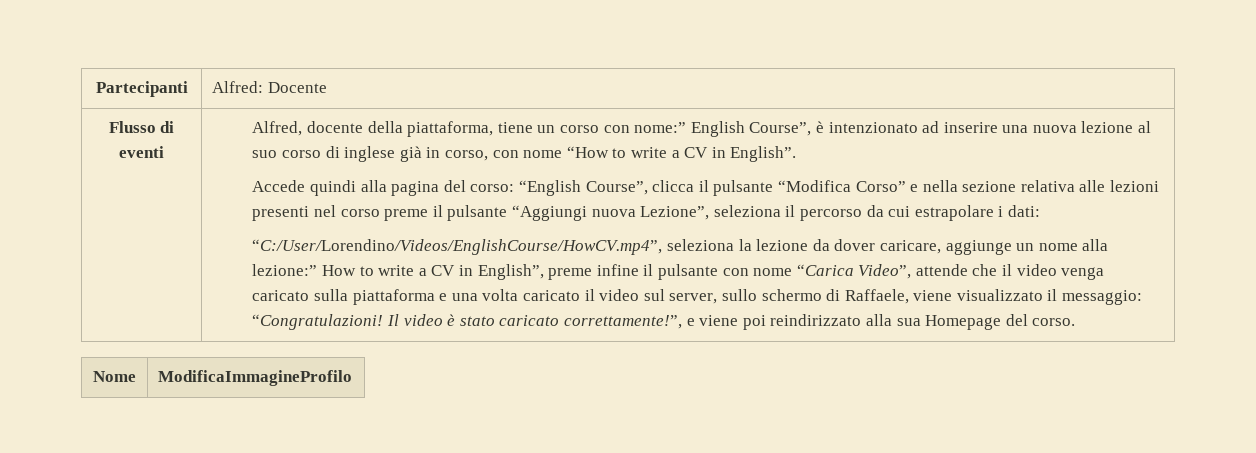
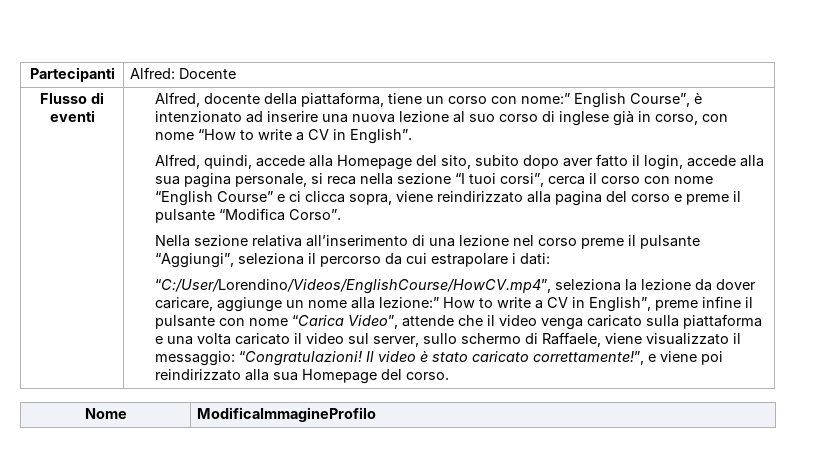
[252,180,1160,196] [252,206,310,221] Accede quindi alla pagina del corso: “English Course”, clicca il pulsante “Modifica Corso” e nella sezione relativa alle lezioni presenti -> [154,154,764,170] [154,173,713,188] [154,191,741,206] [154,208,341,223] [154,235,509,247] Alfred, quindi, accede alla Homepage del sito, subito dopo aver fatto il login, accede alla sua pagina personale, si reca nella sezione “I tuoi corsi”, cerca il corso con nome “English Course” e ci clicca sopra, viene reindirizzato alla pagina del corso e preme il pulsante “Modifica Corso”. // Nella sezione relativa all’inserimento di una lezione
[511,205,710,221] “Aggiungi nuova Lezione”, -> [154,253,234,268] “Aggiungi”,

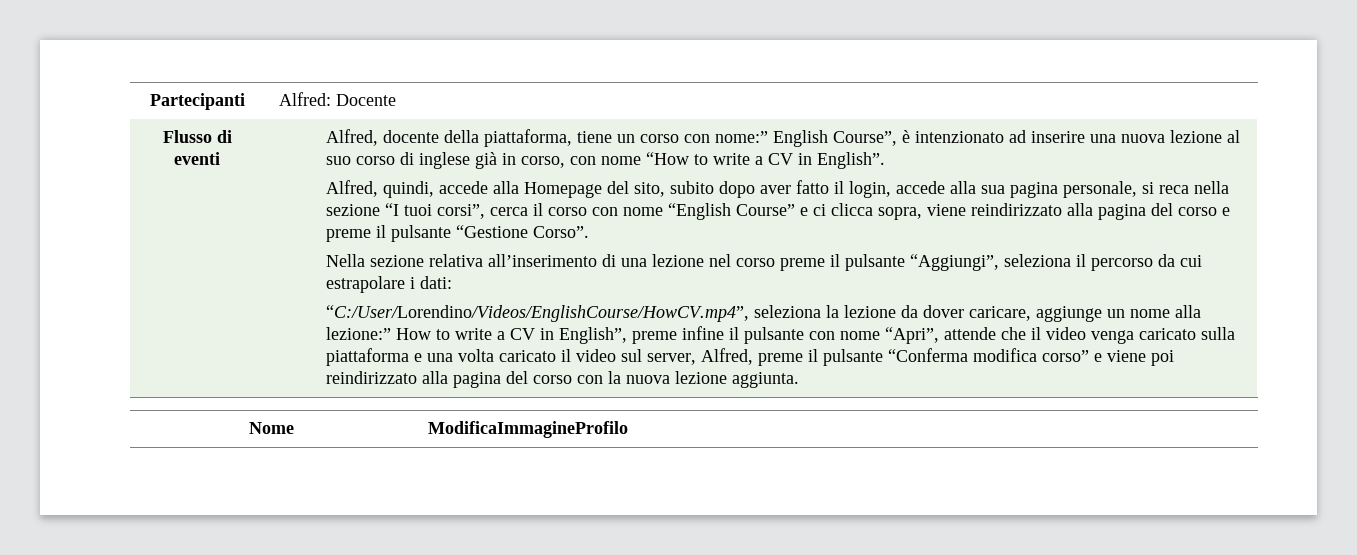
[218,208,285,221] “Modifica -> [456,225,529,238] “Gestione
[291,315,398,329] “Carica Video”, -> [885,327,940,344] “Apri”,
[422,332,741,347] [154,351,644,366] sullo schermo di Raffaele, viene visualizzato il messaggio: “Congratulazioni! Il video è stato caricato correttamente!”, -> [701,348,1090,366] Alfred, preme il pulsante “Conferma modifica corso”
[272,369,449,384] sua Homepage del corso. -> [453,371,800,388] pagina del corso con la nuova lezione aggiunta.

